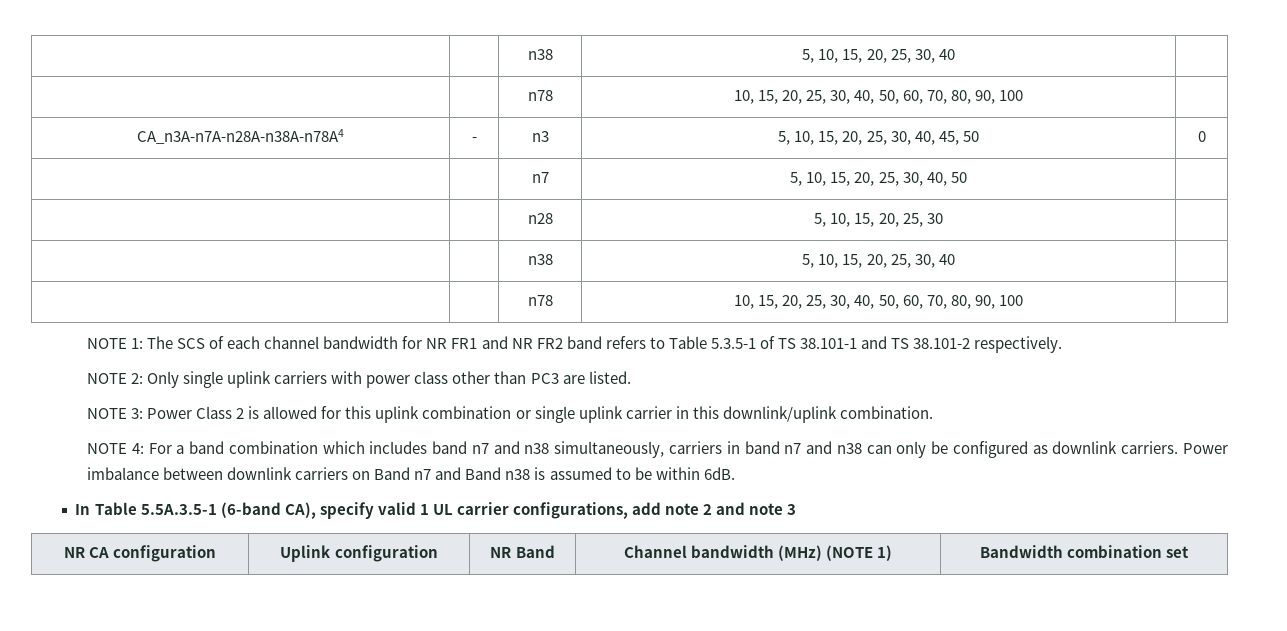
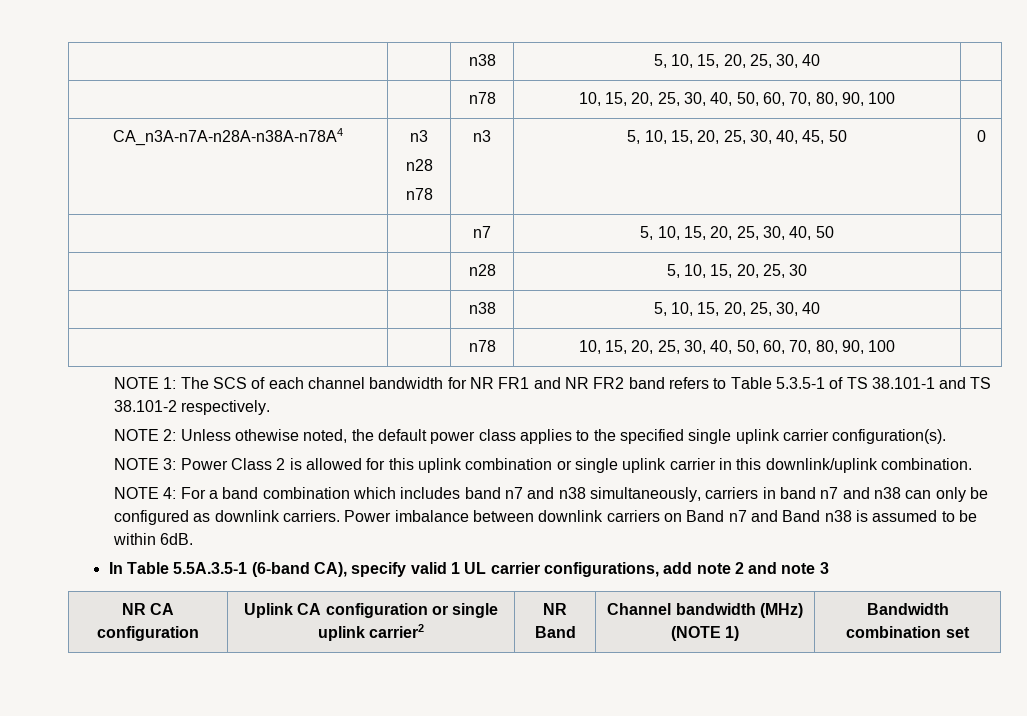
[471,137,477,142] - -> [410,130,428,142] [405,159,433,171] [405,188,433,200] n3 // n28 // n78
[147,371,631,388] Only single uplink carriers with power class other than PC3 are listed. -> [180,429,947,444] Unless othewise noted, the default power class applies to the specified single uplink carrier configuration(s).
[334,545,438,562] configuration -> [297,603,499,618] [317,624,425,641] CA configuration or single uplink carrier2

